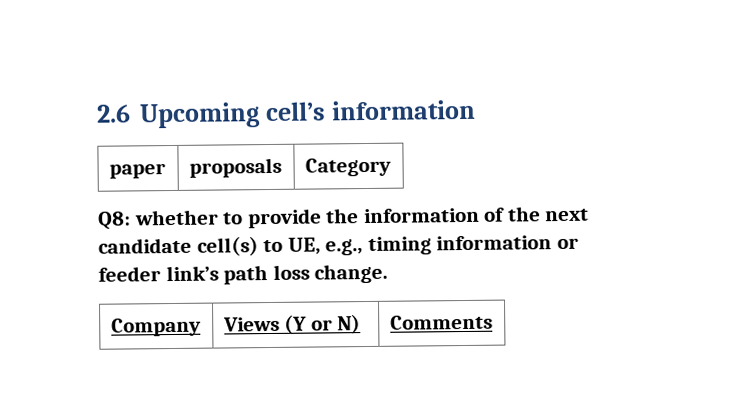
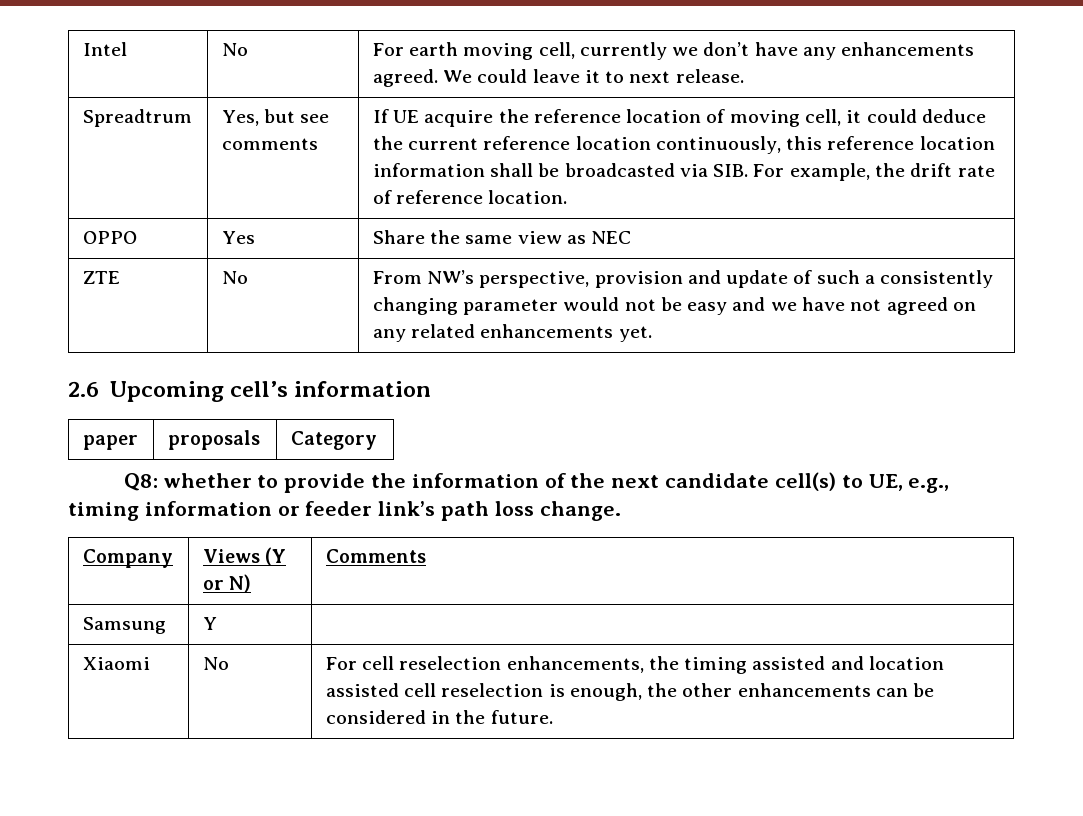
(96, 113) none -> [82,42,127,56] [221,43,248,56] [372,42,975,60] [372,69,744,87] [82,109,192,127] [221,109,330,126] [221,138,318,150] [372,109,986,127] [372,136,995,154] [372,163,995,181] [372,190,568,204] [82,231,137,244] [221,231,255,244] [372,230,632,244] [82,271,120,284] [221,271,248,284] [372,270,994,288] [372,297,976,315] [372,324,652,342] Intel | No | For earth moving cell, currently we don’t have any enhancements agreed. We could leave it to next release. // Spreadtrum | Yes, but see comments | If UE acquire the reference location of moving cell, it could deduce the current reference location continuously, this reference location information shall be broadcasted via SIB. For example, the drift rate of reference location. // OPPO | Yes | Share the same view as NEC // ZTE | No | From NW’s perspective, provision and update of such a consistently changing parameter would not be easy and we have not agreed on any related enhancements yet. //
(493, 322) none -> [82,617,166,634] [202,617,217,630] [82,657,150,670] [202,657,229,670] [325,656,944,674] [325,683,935,701] [325,710,553,724] // Samsung | Y | // Xiaomi | No | For cell reselection enhancements, the timing assisted and location assisted cell reselection is enough, the other enhancements can be considered in the future.

